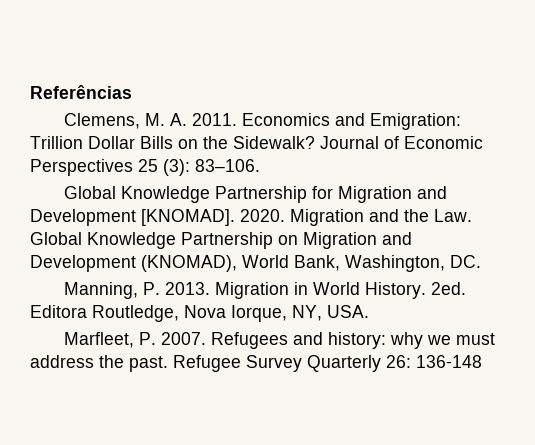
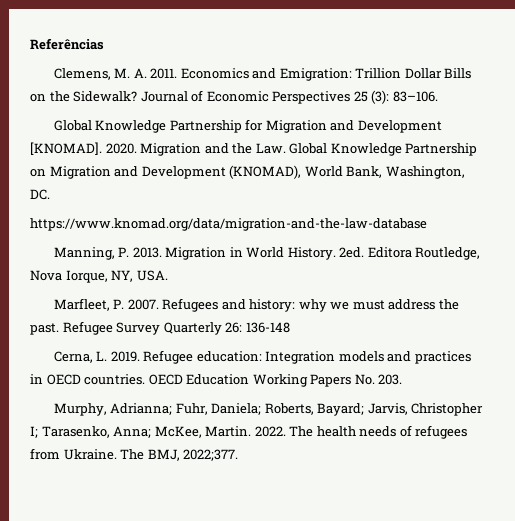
(481, 261) none -> [30,218,427,231] // https://www.knomad.org/data/migration-and-the-law-database
(482, 361) none -> [53,350,471,364] [30,374,403,387] [53,403,484,416] [30,425,468,439] [30,448,239,461] // Cerna, L. 2019. Refugee education: Integration models and practices in OECD countries. OECD Education Working Papers No. 203. // Murphy, Adrianna; Fuhr, Daniela; Roberts, Bayard; Jarvis, Christopher I; Tarasenko, Anna; McKee, Martin. 2022. The health needs of refugees from Ukraine. The BMJ, 2022;377.

